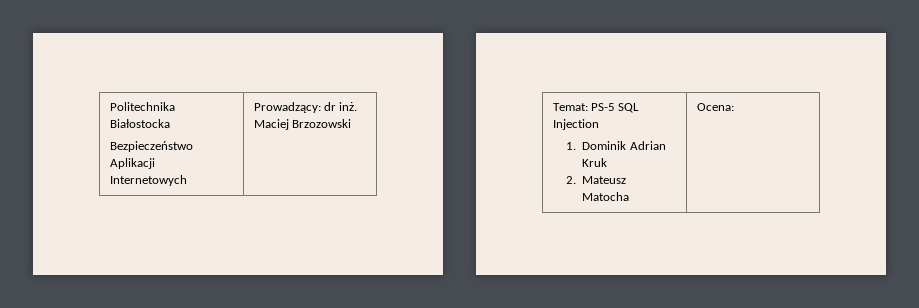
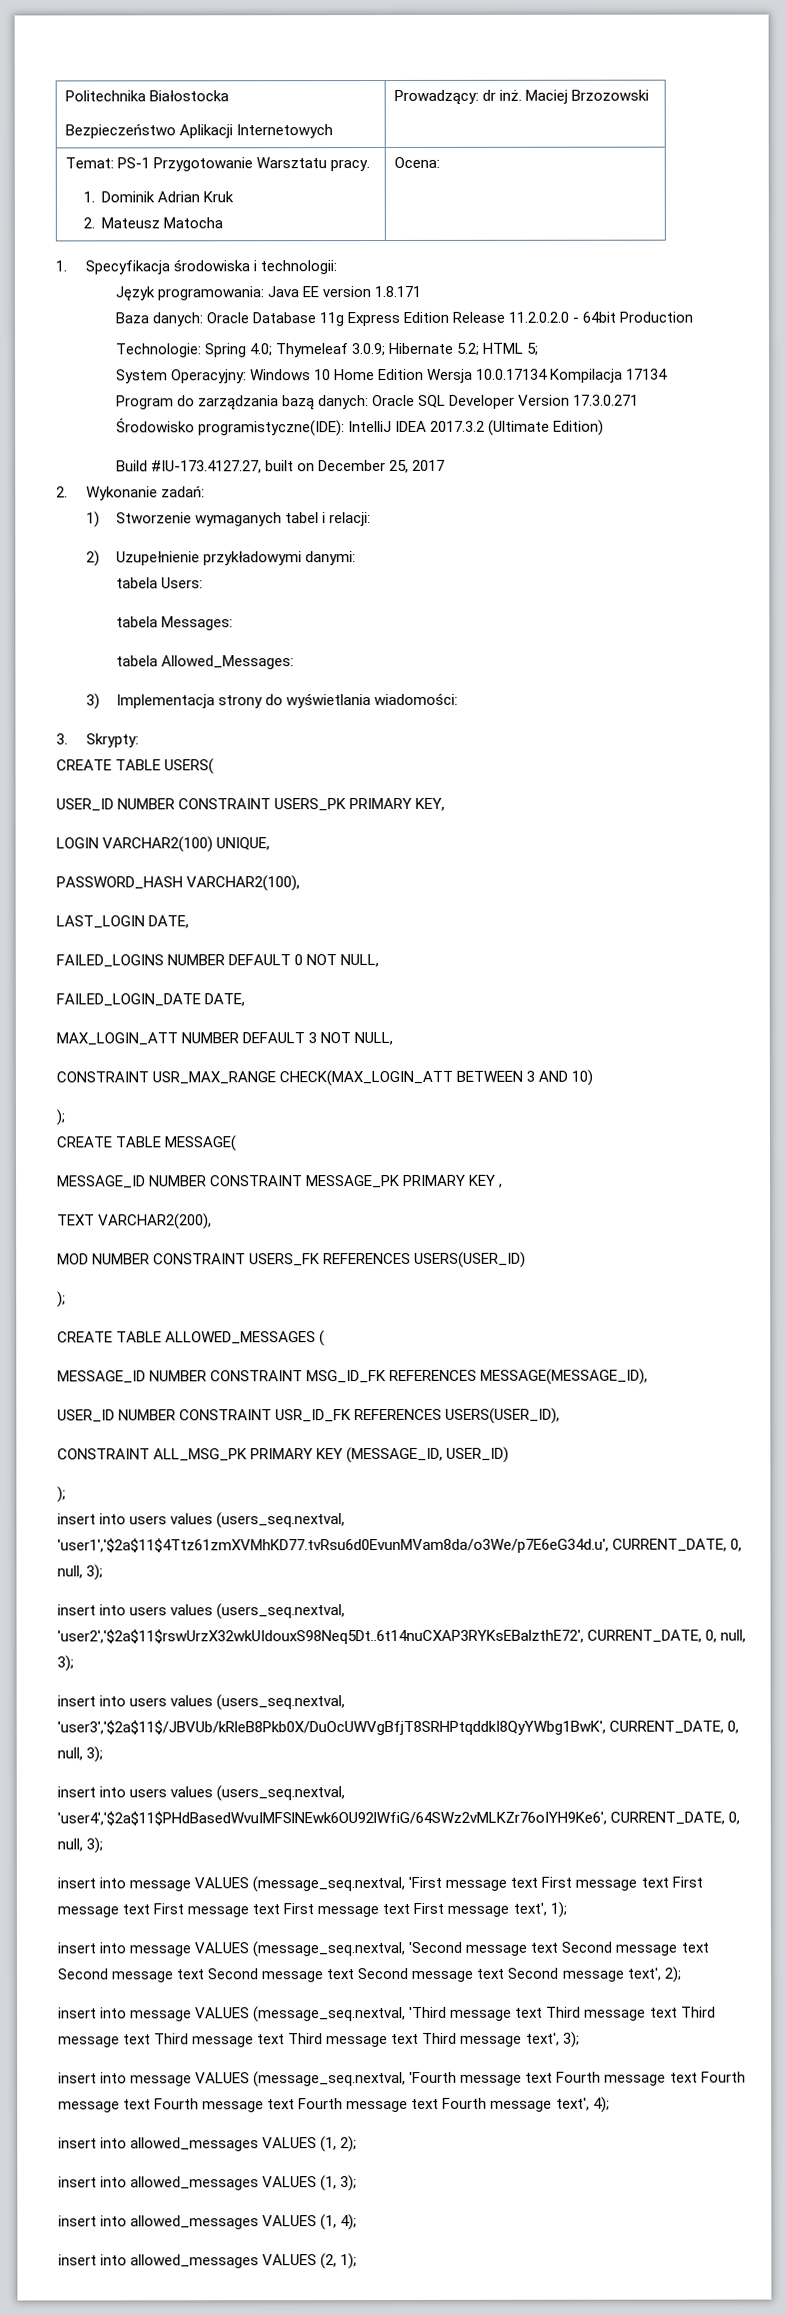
[591,103,640,113] [552,119,599,130] PS-5 SQL Injection -> [117,157,371,172] PS-1 Przygotowanie Warsztatu pracy.
(734, 107) none -> [55,259,337,275] [114,285,421,302] [114,311,694,327] [115,342,539,358] [115,368,669,384] [115,394,640,411] [115,418,604,437] [115,459,445,474] [56,486,205,501] [85,511,371,528] [85,550,356,567] [115,577,203,589] [115,616,233,631] [115,655,294,670] [85,692,458,710] [56,733,139,748] [56,758,215,775] [56,797,446,812] [56,836,271,853] [56,875,301,892] [56,915,190,929] [56,954,380,968] [56,993,246,1007] [56,1031,394,1046] [56,1069,594,1087] [56,1109,65,1126] [56,1135,237,1152] [57,1174,504,1189] [57,1213,213,1230] [57,1251,527,1268] [57,1291,66,1308] [57,1330,326,1347] [57,1368,649,1385] [57,1407,561,1424] [57,1446,510,1464] [57,1486,66,1503] [57,1512,346,1529] [57,1537,743,1554] [57,1564,104,1581] [57,1603,346,1620] [57,1628,747,1645] [57,1655,74,1672] [57,1694,346,1711] [57,1719,740,1736] [57,1746,104,1763] [57,1785,346,1802] [57,1810,741,1826] [57,1837,104,1854] [57,1875,703,1893] [57,1901,567,1918] [57,1940,709,1958] [57,1966,682,1983] [58,2005,716,2023] [58,2031,580,2048] [58,2070,746,2088] [58,2096,610,2113] [58,2136,358,2153] [58,2175,358,2192] [58,2214,358,2231] [58,2253,358,2270] // 1. Specyfikacja środowiska i technologii: // Język programowania: Java EE version 1.8.171 // Baza danych: Oracle Database 11g Express Edition Release 11.2.0.2.0 - 64bit Production // Technologie: Spring 4.0; Thymeleaf 3.0.9; Hibernate 5.2; HTML 5; // System Operacyjny: Windows 10 Home Edition Wersja 10.0.17134 Kompilacja 17134 // Program do zarządzania bazą danych: Oracle SQL Developer Version 17.3.0.271 // Środowisko programistyczne(IDE): IntelliJ IDEA 2017.3.2 (Ultimate Edition) // Build #IU-173.4127.27, built on December 25, 2017 // 2. Wykonanie zadań: // 1) Stworzenie wymaganych tabel i relacji: // 2) Uzupełnienie przykładowymi danymi: // tabela Users: // tabela Messages: // tabela Allowed_Messages: // 3) Implementacja strony do wyświetlania wiadomości: // 3. Skrypty: // CREATE TABLE USERS( // USER_ID NUMBER CONSTRAINT USERS_PK PRIMARY KEY, // LOGIN VARCHAR2(100) UNIQUE, // PASSWORD_HASH VARCHAR2(100), // LAST_LOGIN DATE, // FAILED_LOGINS NUMBER DEFAULT 0 NOT NULL, // FAILED_LOGIN_DATE DATE, // MAX_LOGIN_ATT NUMBER DEFAULT 3 NOT NULL, // CONSTRAINT USR_MAX_RANGE CHECK(MAX_LOGIN_ATT BETWEEN 3 AND 10) // ); // CREATE TABLE MESSAGE( // MESSAGE_ID NUMBER CONSTRAINT MESSAGE_PK PRIMARY KEY , // TEXT VARCHAR2(200), // MOD NUMBER CONSTRAINT USERS_FK REFERENCES USERS(USER_ID) // ); // CREATE TABLE ALLOWED_MESSAGES ( // MESSAGE_ID NUMBER CONSTRAINT MSG_ID_FK REFERENCES MESSAGE(MESSAGE_ID), // USER_ID NUMBER CONSTRAINT USR_ID_FK REFERENCES USERS(USER_ID), // CONSTRAINT ALL_MSG_PK PRIMARY KEY (MESSAGE_ID, USER_ID) // ); // insert into users values (users_seq.nextval, 'user1','$2a$11$4Ttz61zmXVMhKD77.tvRsu6d0EvunMVam8da/o3We/p7E6eG34d.u', CURRENT_DATE, 0, null, 3); // insert into users values (users_seq.nextval, 'user2','$2a$11$rswUrzX32wkUIdouxS98Neq5Dt..6t14nuCXAP3RYKsEBalzthE72', CURRENT_DATE, 0, null, 3); // insert into users values (users_seq.nextval, 'user3','$2a$11$/JBVUb/kRleB8Pkb0X/DuOcUWVgBfjT8SRHPtqddkI8QyYWbg1BwK', CURRENT_DATE, 0, null, 3); // insert into users values (users_seq.nextval, 'user4','$2a$11$PHdBasedWvuIMFSlNEwk6OU92lWfiG/64SWz2vMLKZr76oIYH9Ke6', CURRENT_DATE, 0, null, 3); // insert into message VALUES (message_seq.nextval, 'First message text First message text First message text First message text First message text First message text', 1); // insert into message VALUES (message_seq.nextval, 'Second message text Second message text Second message text Second message text Second message text Second message text', 2); // insert into message VALUES (message_seq.nextval, 'Third message text Third message text Third message text Third message text Third message text Third message text', 3); // insert into message VALUES (message_seq.nextval, 'Fourth message text Fourth message text Fourth message text Fourth message text Fourth message text Fourth message text', 4); // insert into allowed_messages VALUES (1, 2); // insert into allowed_messages VALUES (1, 3); // insert into allowed_messages VALUES (1, 4); // insert into allowed_messages VALUES (2, 1);

